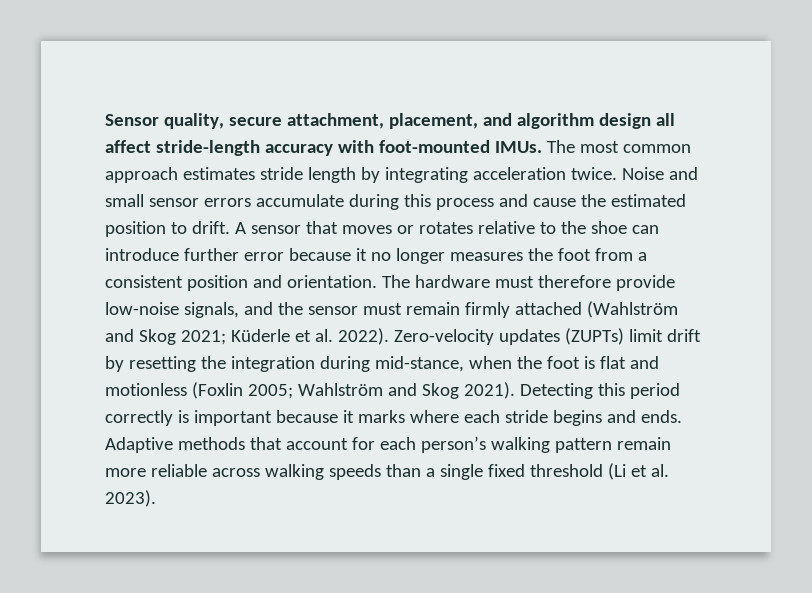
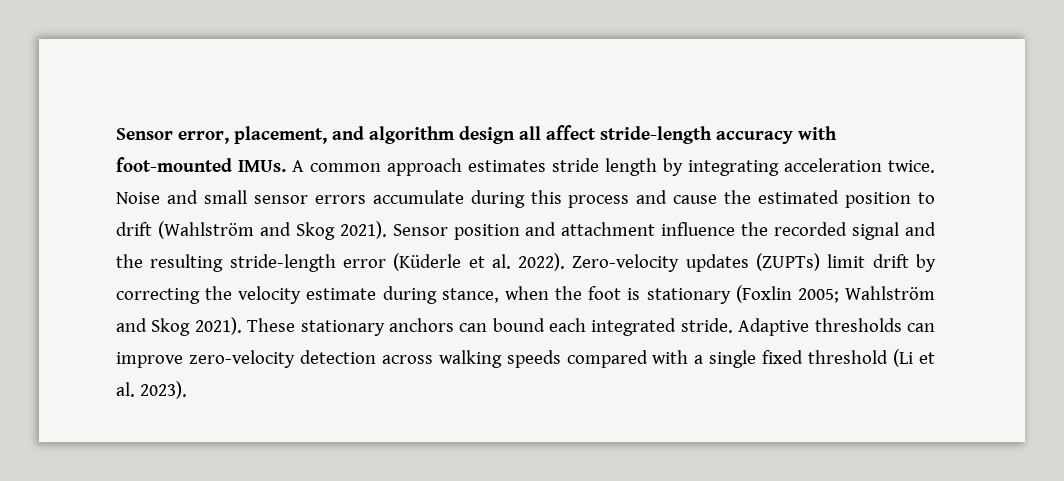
[105,113,384,129] Sensor quality, secure attachment, -> [116,128,229,144] Sensor error,
[546,140,619,153] The most -> [292,160,304,172] A
[191,221,659,234] [105,248,647,264] [105,275,675,291] [105,301,678,318] [105,329,290,345] drift. A sensor that moves or rotates relative to the shoe can introduce further error because it no longer measures the foot from a consistent position and orientation. The hardware must therefore provide low-noise signals, and the sensor must remain firmly attached (Wahlström and Skog 2021; Küderle -> [116,221,936,240] [116,253,462,272] drift (Wahlström and Skog 2021). Sensor position and attachment influence the recorded signal and the resulting stride-length error (Küderle
[128,356,464,372] resetting the integration during mid-stance, -> [116,286,499,304] correcting the velocity estimate during stance,
[599,356,659,369] [105,383,187,396] flat and motionless -> [646,288,731,304] stationary
[519,383,680,399] [105,410,682,426] [105,436,671,453] [105,464,207,477] Detecting this period correctly is important because it marks where each stride begins and ends. Adaptive methods that account for each person’s walking pattern remain more reliable -> [247,318,935,336] [116,350,376,368] These stationary anchors can bound each integrated stride. Adaptive thresholds can improve zero-velocity detection
[385,464,421,477] than -> [566,350,689,368] compared with

